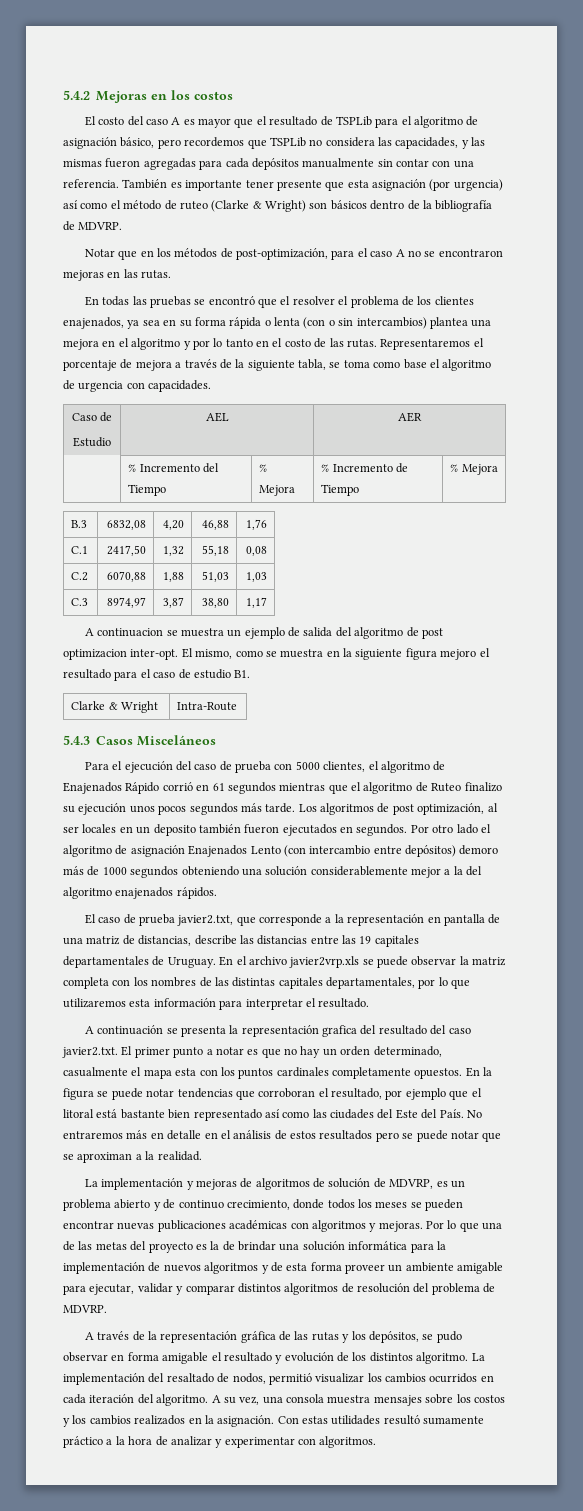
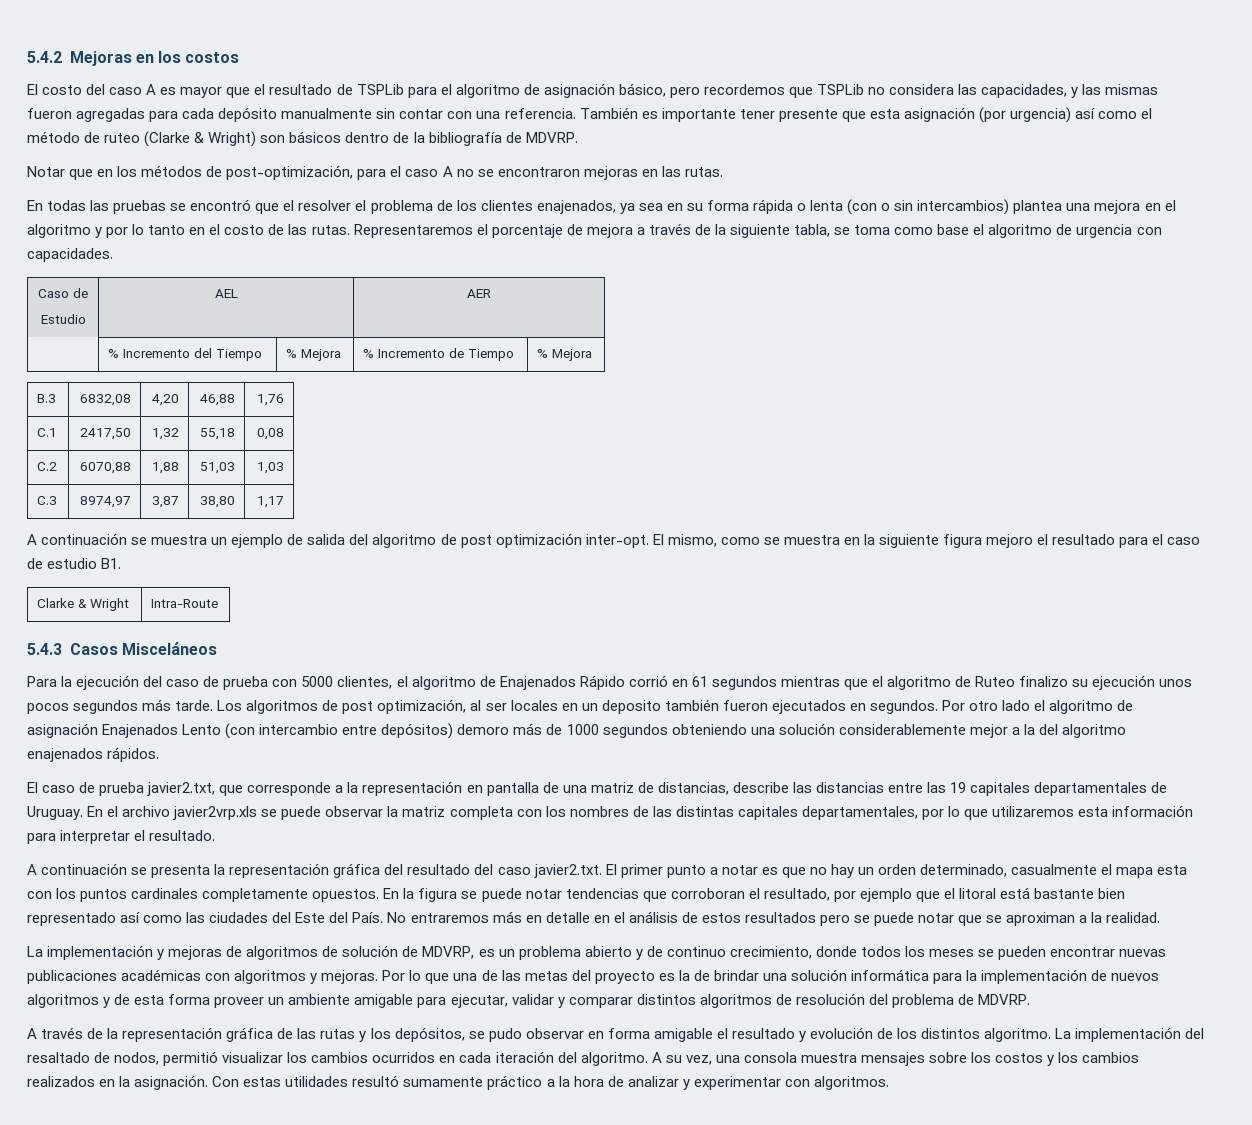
[251,158,299,170] depósitos -> [218,107,278,122] depósito
[97,628,164,637] continuacion -> [41,533,128,545] continuación
[63,649,127,660] optimizacion -> [495,533,582,548] optimización
[112,761,123,770] el -> [61,676,73,687] la
[322,1025,358,1037] grafica -> [333,863,381,878] gráfica

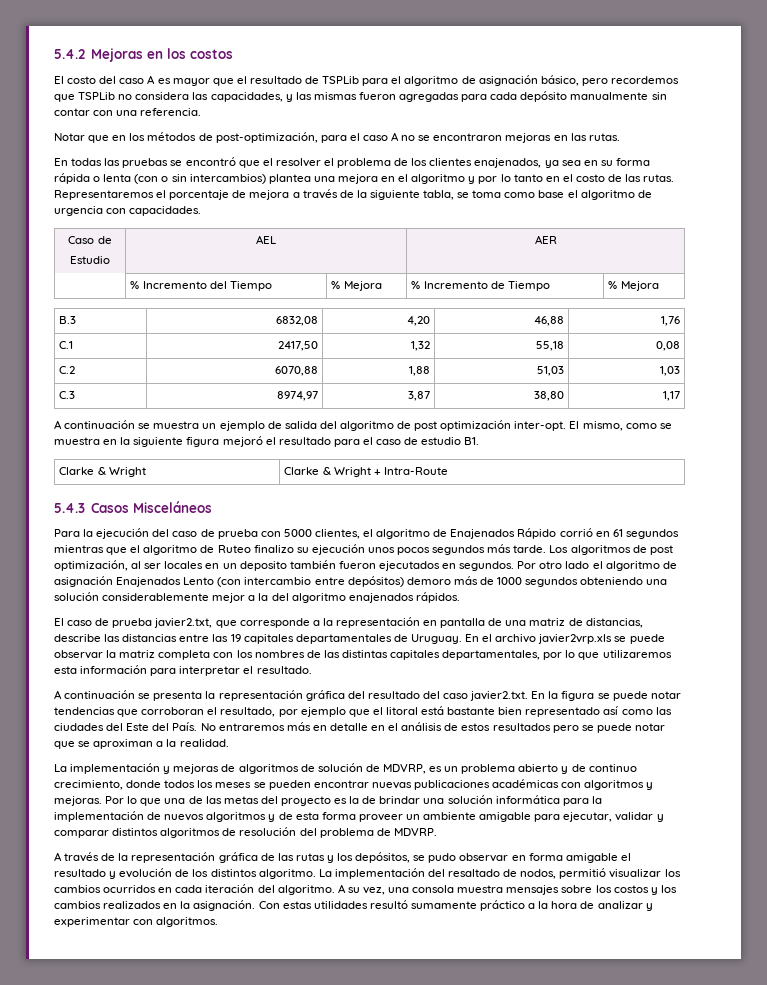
[579,107,1153,123] [27,131,578,147] También es importante tener presente que esta asignación (por urgencia) así como el método de ruteo (Clarke & Wright) son básicos dentro de la bibliografía de MDVRP. -> (202, 112) none
[986,534,1034,548] mejoro -> [222,436,263,447] mejoró
(130, 604) none -> [284,467,381,477] Clarke & Wright +
[605,864,1188,878] [27,888,380,902] El primer punto a notar es que no hay un orden determinado, casualmente el mapa esta con los puntos cardinales completamente opuestos. -> (529, 696) none

